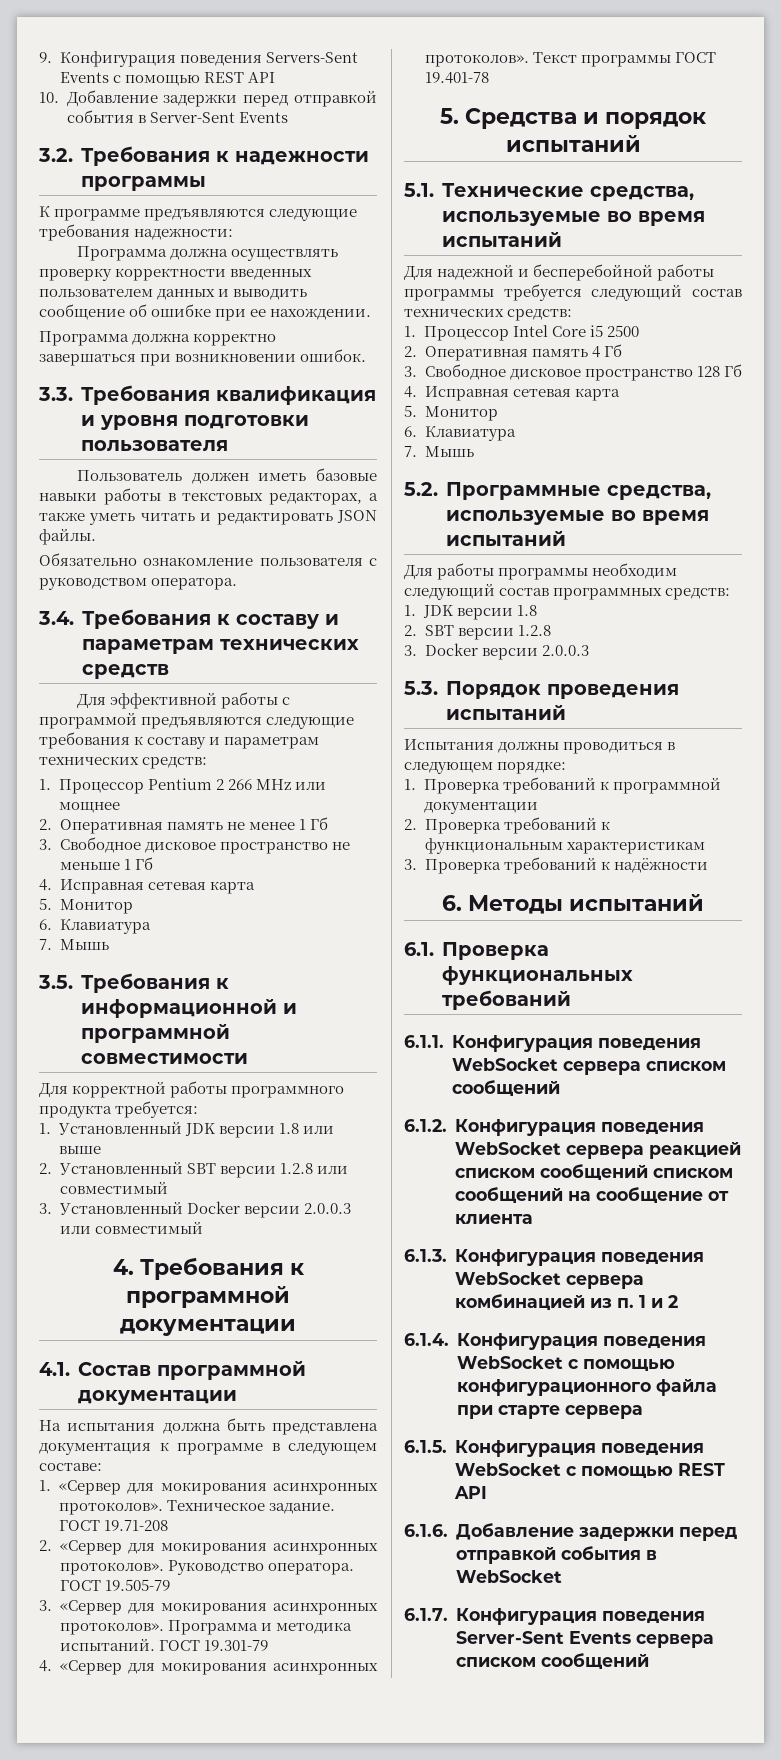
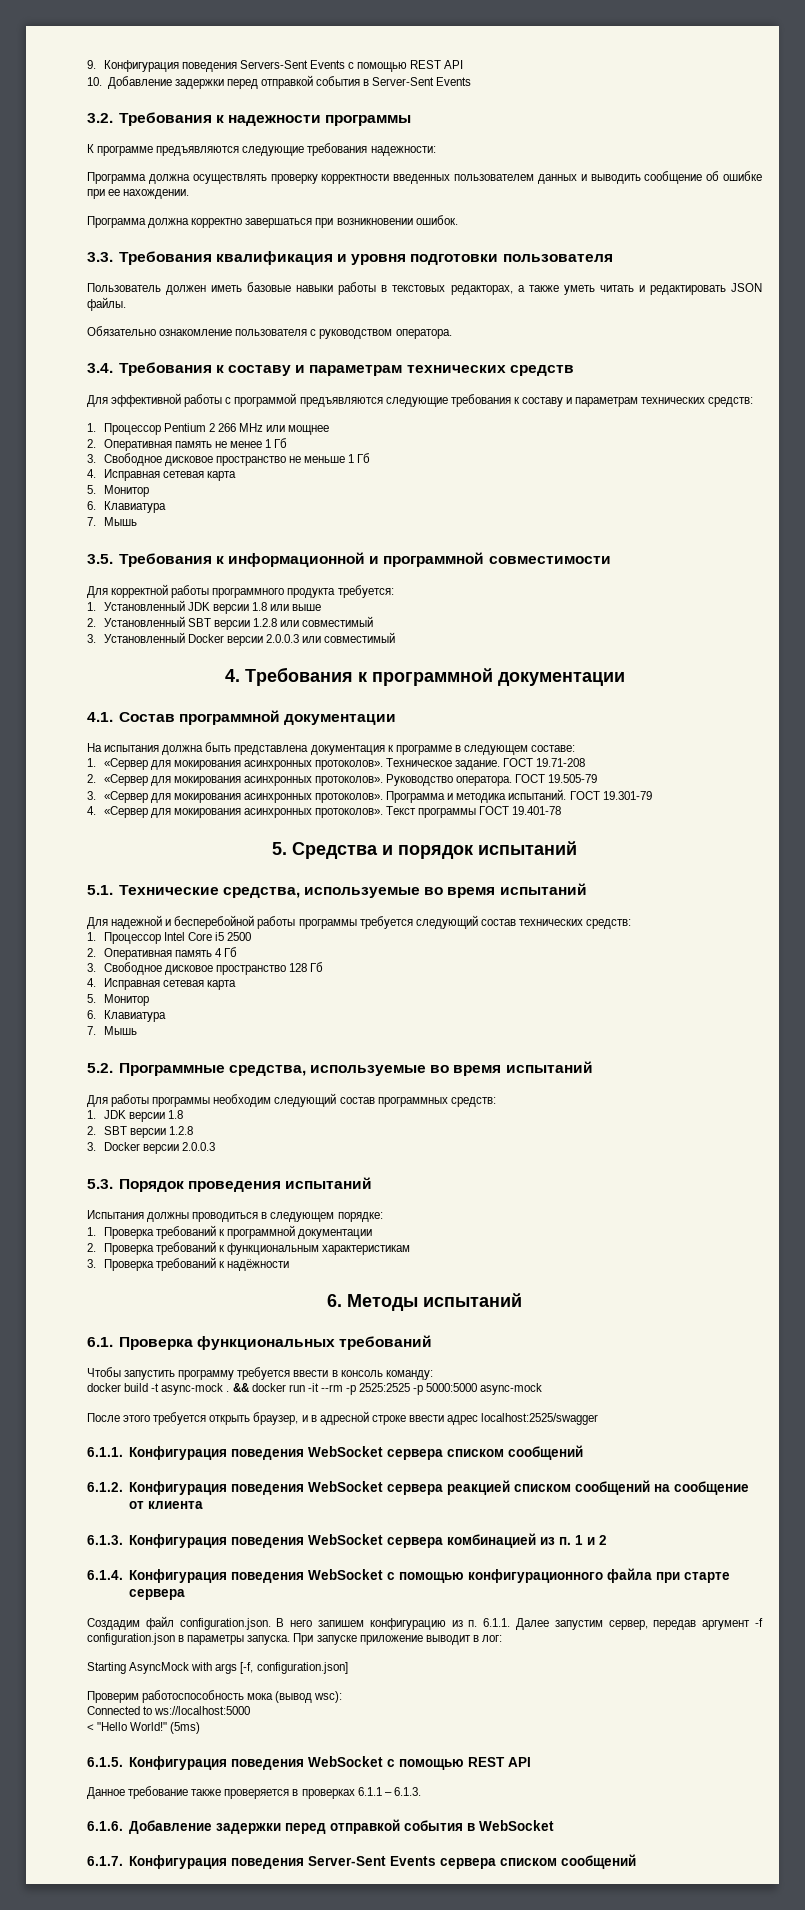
(571, 1000) none -> [87,1367,433,1380] [87,1383,543,1395] [87,1411,599,1425] // Чтобы запустить программу требуется ввести в консоль команду: // docker build -t async-mock . && docker run -it --rm -p 2525:2525 -p 5000:5000 async-mock // После этого требуется открыть браузер, и в адресной строке ввести адрес localhost:2525/swagger
[652,1168,733,1178] [454,1187,563,1203] списком сообщений -> (650, 1487) none
(643, 1412) none -> [87,1616,763,1630] [87,1633,502,1645] [87,1662,348,1674] [87,1690,343,1703] [87,1706,251,1715] [87,1722,201,1734] // Создадим файл configuration.json. В него запишем конфигурацию из п. 6.1.1. Далее запустим сервер, передав аргумент -f configuration.json в параметры запуска. При запуске приложение выводит в лог: // Starting AsyncMock with args [-f, configuration.json] // Проверим работоспособность мока (вывод wsc): // Connected to ws://localhost:5000 // < "Hello World!" (5ms)
(487, 1492) none -> [87,1786,421,1799] // Данное требование также проверяется в проверках 6.1.1 – 6.1.3.

